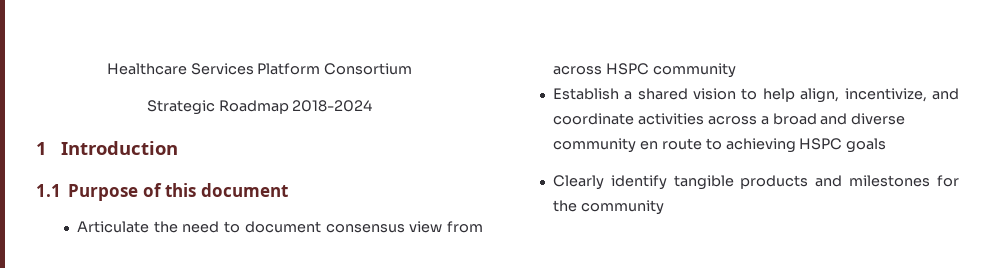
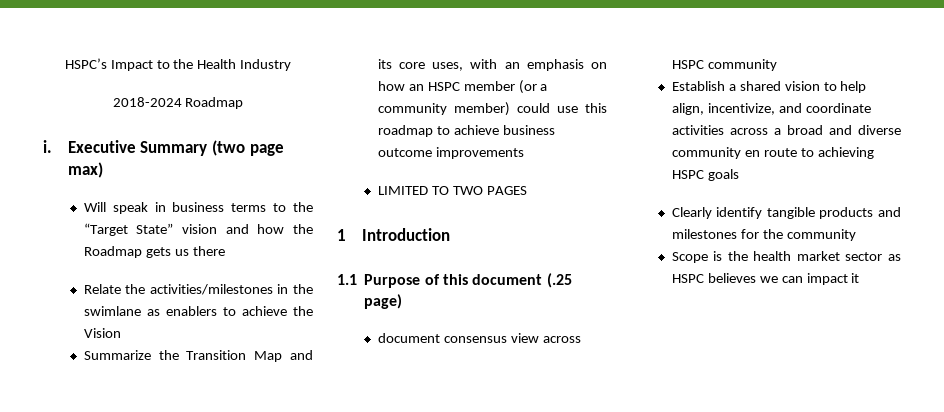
[106,63,413,75] [146,100,373,115] Healthcare Services Platform Consortium // Strategic Roadmap 2018-2024 -> [64,58,292,71] [112,97,244,109] [43,140,284,156] [67,162,103,178] [83,202,313,214] [83,223,313,236] [83,246,225,258] [83,284,313,295] [83,306,313,316] [83,328,121,338] [83,350,314,362] [377,59,607,71] [377,80,548,94] [377,102,607,116] [377,125,555,137] [377,147,524,159] [377,186,527,195] HSPC’s Impact to the Health Industry // 2018-2024 Roadmap // i. Executive Summary (two page max) // Will speak in business terms to the “Target State” vision and how the Roadmap gets us there // Relate the activities/milestones in the swimlane as enablers to achieve the Vision // Summarize the Transition Map and its core uses, with an emphasis on how an HSPC member (or a community member) could use this roadmap to achieve business outcome improvements // LIMITED TO TWO PAGES
[76,221,241,233] // Articulate the need to -> [546,273,572,288] [364,294,403,309] (.25 page) //
[446,221,483,233] from -> (539, 338) none
(664, 207) none -> [671,251,901,263] [671,273,860,285] // Scope is the health market sector as HSPC believes we can impact it

